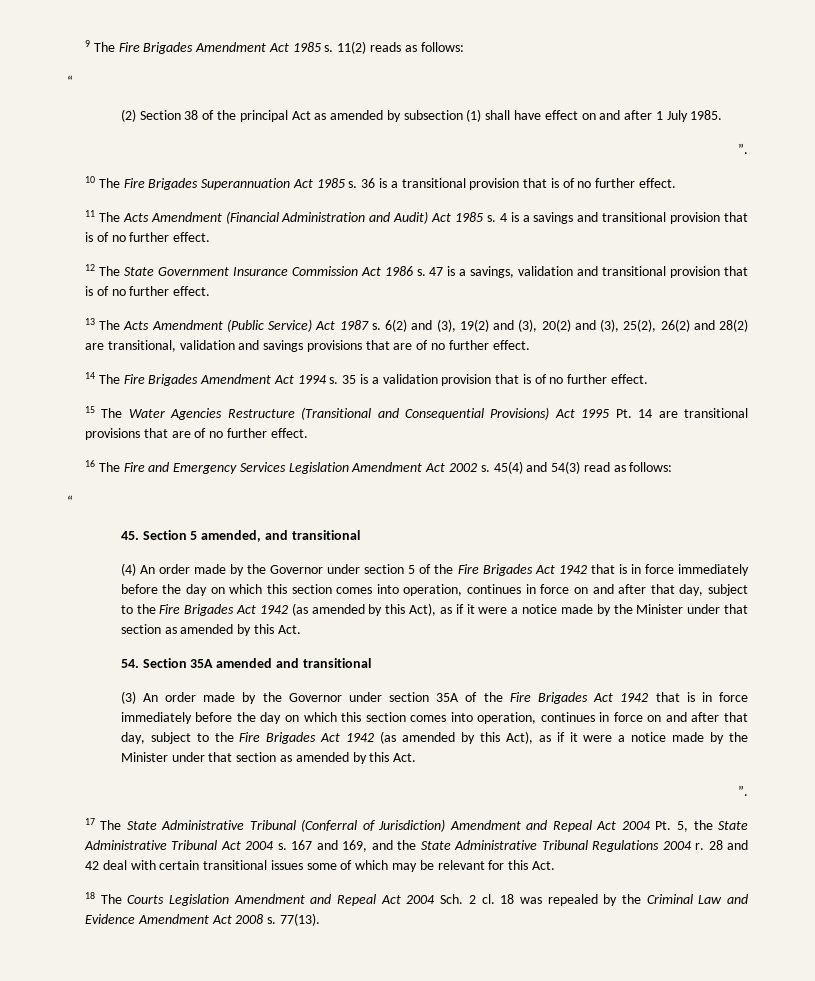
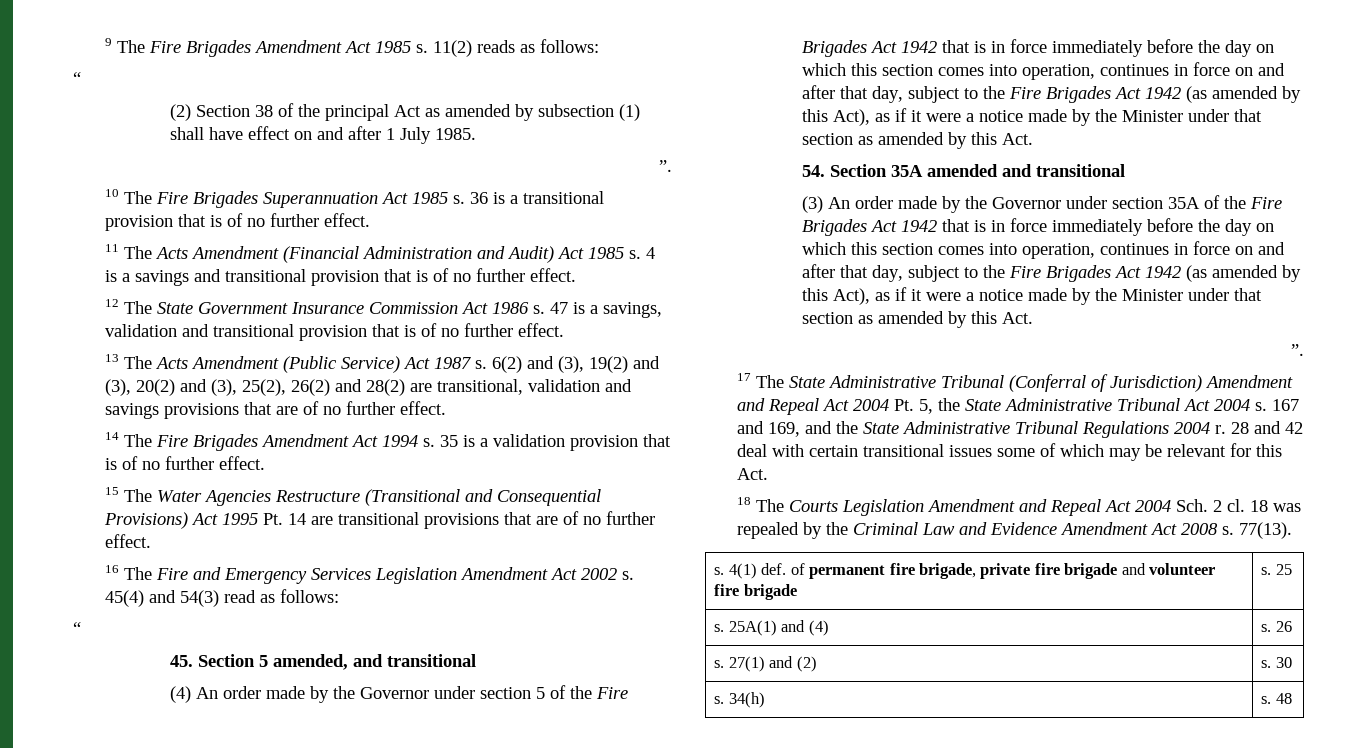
(320, 919) none -> [714,563,1216,579] [714,584,797,600] [1261,564,1292,575] [714,620,829,636] [1261,621,1292,632] [714,656,817,672] [1261,657,1292,668] [714,692,765,708] [1261,693,1292,704] // s. 4(1) def. of permanent fire brigade, private fire brigade and volunteer fire brigade | s. 25 // s. 25A(1) and (4) | s. 26 // s. 27(1) and (2) | s. 30 // s. 34(h) | s. 48

